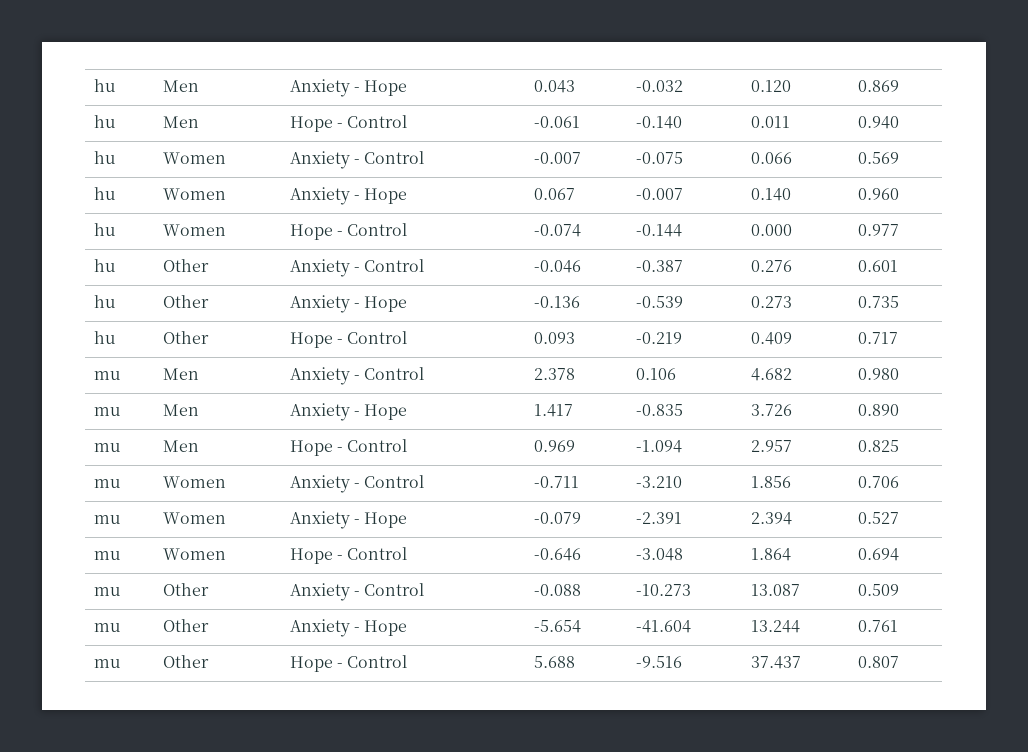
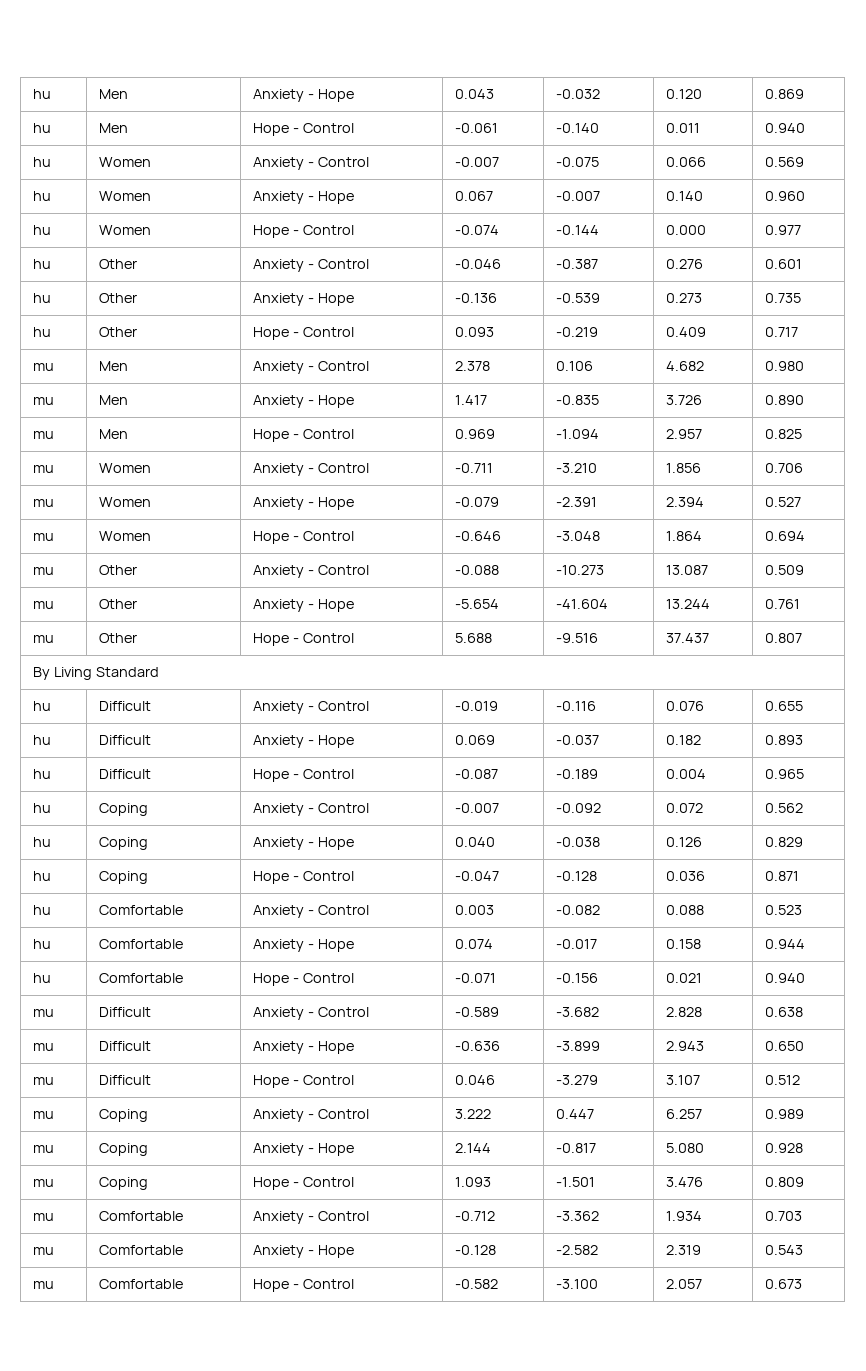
(899, 662) none -> [32,667,159,680] [32,701,51,711] [98,701,151,711] [252,701,369,714] [454,701,498,711] [555,701,596,711] [665,701,704,711] [764,701,803,711] [32,735,51,745] [98,735,151,745] [252,735,354,748] [454,735,495,745] [555,735,599,745] [665,735,701,745] [764,735,803,745] [32,769,51,779] [98,769,151,779] [252,769,354,782] [454,769,498,779] [555,769,598,779] [665,769,706,779] [764,769,804,779] [32,803,51,813] [98,803,148,816] [252,803,369,816] [454,803,499,813] [555,803,601,813] [665,803,703,813] [764,803,803,813] [32,837,51,847] [98,837,148,850] [252,837,354,850] [454,837,495,847] [555,837,600,847] [665,837,702,847] [764,837,803,847] [32,871,51,881] [98,871,148,884] [252,871,354,884] [454,871,499,881] [555,871,597,881] [665,871,705,881] [764,871,799,881] [32,905,51,915] [98,905,183,915] [252,905,369,918] [454,905,494,915] [555,905,600,915] [665,905,704,915] [764,905,802,915] [32,939,51,949] [98,939,183,949] [252,939,354,952] [454,939,493,949] [555,939,597,949] [665,939,701,949] [764,939,805,949] [32,973,51,983] [98,973,183,983] [252,973,354,986] [454,973,496,983] [555,973,598,983] [665,973,702,983] [764,973,805,983] [32,1009,54,1017] [98,1007,151,1017] [252,1007,369,1020] [454,1007,499,1017] [555,1007,599,1017] [665,1007,702,1017] [764,1007,803,1017] [32,1043,54,1051] [98,1041,151,1051] [252,1041,354,1054] [454,1041,500,1051] [555,1041,600,1051] [665,1041,704,1051] [764,1041,804,1051] [32,1077,54,1085] [98,1075,151,1085] [252,1075,354,1088] [454,1075,495,1085] [555,1075,598,1085] [665,1075,700,1085] [764,1075,800,1085] [32,1111,54,1119] [98,1109,148,1122] [252,1109,369,1122] [454,1109,491,1119] [555,1109,594,1119] [665,1109,702,1119] [764,1109,804,1119] [32,1145,54,1153] [98,1143,148,1156] [252,1143,354,1156] [454,1143,491,1153] [555,1143,596,1153] [665,1143,704,1153] [764,1143,803,1153] [32,1179,54,1187] [98,1177,148,1190] [252,1177,354,1190] [454,1177,491,1187] [555,1177,595,1187] [665,1177,703,1187] [764,1177,804,1187] [32,1213,54,1221] [98,1211,183,1221] [252,1211,369,1224] [454,1211,495,1221] [555,1211,599,1221] [665,1211,702,1221] [764,1211,802,1221] [32,1247,54,1255] [98,1245,183,1255] [252,1245,354,1258] [454,1245,496,1255] [555,1245,598,1255] [665,1245,701,1255] [764,1245,803,1255] [32,1281,54,1289] [98,1279,183,1289] [252,1279,354,1292] [454,1279,498,1289] [555,1279,598,1289] [665,1279,702,1289] [764,1279,802,1289] // By Living Standard // hu | Difficult | Anxiety - Control | -0.019 | -0.116 | 0.076 | 0.655 // hu | Difficult | Anxiety - Hope | 0.069 | -0.037 | 0.182 | 0.893 // hu | Difficult | Hope - Control | -0.087 | -0.189 | 0.004 | 0.965 // hu | Coping | Anxiety - Control | -0.007 | -0.092 | 0.072 | 0.562 // hu | Coping | Anxiety - Hope | 0.040 | -0.038 | 0.126 | 0.829 // hu | Coping | Hope - Control | -0.047 | -0.128 | 0.036 | 0.871 // hu | Comfortable | Anxiety - Control | 0.003 | -0.082 | 0.088 | 0.523 // hu | Comfortable | Anxiety - Hope | 0.074 | -0.017 | 0.158 | 0.944 // hu | Comfortable | Hope - Control | -0.071 | -0.156 | 0.021 | 0.940 // mu | Difficult | Anxiety - Control | -0.589 | -3.682 | 2.828 | 0.638 // mu | Difficult | Anxiety - Hope | -0.636 | -3.899 | 2.943 | 0.650 // mu | Difficult | Hope - Control | 0.046 | -3.279 | 3.107 | 0.512 // mu | Coping | Anxiety - Control | 3.222 | 0.447 | 6.257 | 0.989 // mu | Coping | Anxiety - Hope | 2.144 | -0.817 | 5.080 | 0.928 // mu | Coping | Hope - Control | 1.093 | -1.501 | 3.476 | 0.809 // mu | Comfortable | Anxiety - Control | -0.712 | -3.362 | 1.934 | 0.703 // mu | Comfortable | Anxiety - Hope | -0.128 | -2.582 | 2.319 | 0.543 // mu | Comfortable | Hope - Control | -0.582 | -3.100 | 2.057 | 0.673

